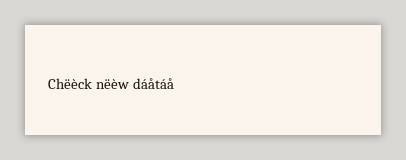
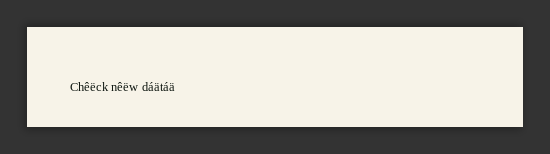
[48,78,174,89] Chëèck nëèw dáåtáå -> [70,82,175,91] Chêëck nêëw dáätáä

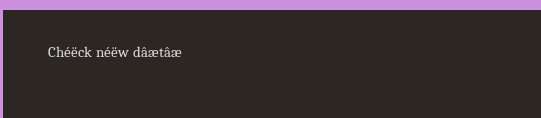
[70,82,175,91] Chêëck nêëw dáätáä -> [48,46,182,57] Chéëck néëw dâætâæ

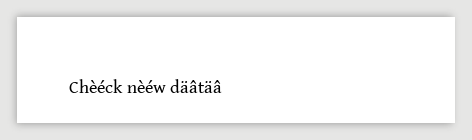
[48,46,182,57] Chéëck néëw dâætâæ -> [69,79,223,93] Chèéck nèéw däâtäâ

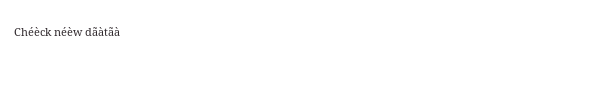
[69,79,223,93] Chèéck nèéw däâtäâ -> [14,27,120,36] Chéèck néèw dãàtãà

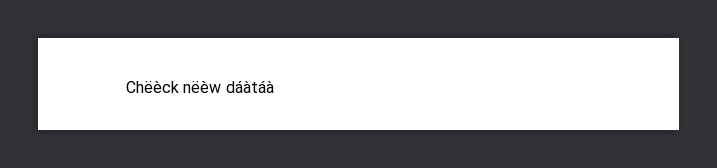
[14,27,120,36] Chéèck néèw dãàtãà -> [126,80,274,93] Chëèck nëèw dáàtáà

